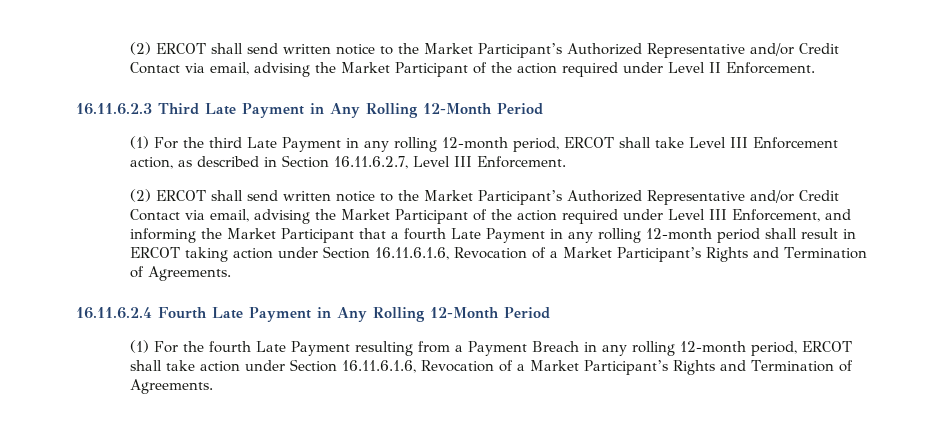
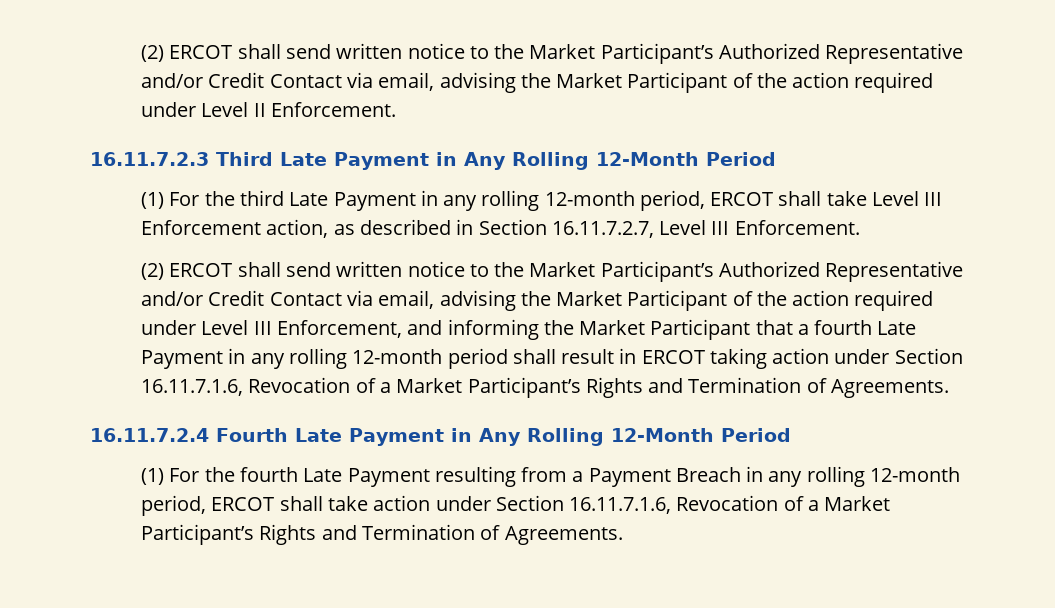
[76,103,152,115] 16.11.6.2.3 -> [90,152,209,166] 16.11.7.2.3
[334,156,409,169] 16.11.6.2.7, -> [551,221,654,238] 16.11.7.2.7,
[375,247,450,260] 16.11.6.1.6, -> [141,379,244,396] 16.11.7.1.6,
[76,307,152,319] 16.11.6.2.4 -> [90,428,209,442] 16.11.7.2.4
[342,360,417,373] 16.11.6.1.6, -> [569,497,672,514] 16.11.7.1.6,

